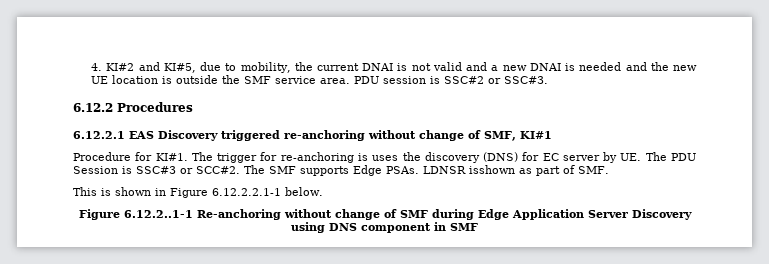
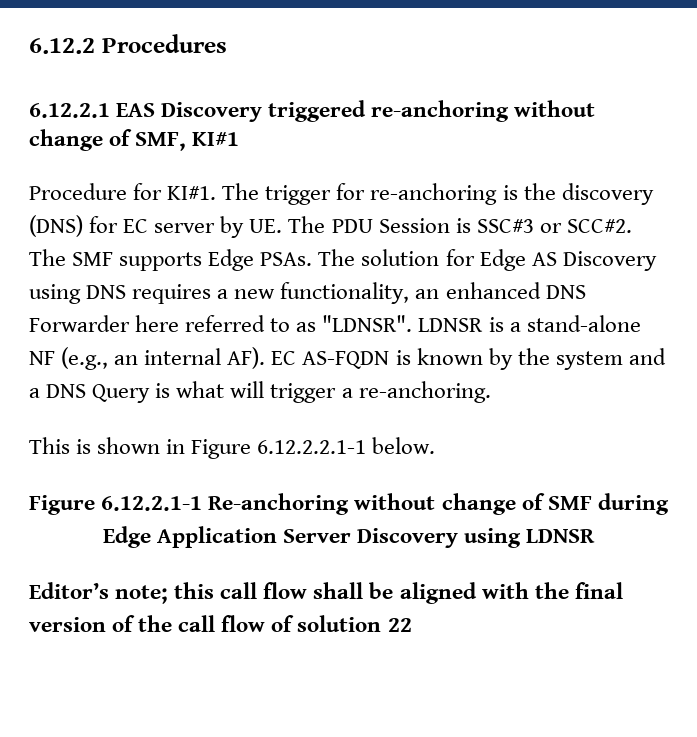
[91,62,698,73] [91,75,549,84] 4. KI#2 and KI#5, due to mobility, the current DNAI is not valid and a new DNAI is needed and the new UE location is outside the SMF service area. PDU session is SSC#2 or SSC#3. // -> (29, 46) none
[372,155,399,161] uses -> (518, 192) none
[423,165,609,176] LDNSR isshown as part of SMF. -> [318,249,657,271] [29,282,586,304] [29,315,641,332] [29,347,666,370] [29,381,491,403] The solution for Edge AS Discovery using DNS requires a new functionality, an enhanced DNS Forwarder here referred to as "LDNSR". LDNSR is a stand-alone NF (e.g., an internal AF). EC AS-FQDN is known by the system and a DNS Query is what will trigger a re-anchoring.
[123,210,193,218] 6.12.2..1-1 -> [101,496,203,511] 6.12.2.1-1
[329,222,478,233] DNS component in SMF -> [526,529,596,543] [29,582,623,604] [29,615,412,632] LDNSR // Editor’s note; this call flow shall be aligned with the final version of the call flow of solution 22

